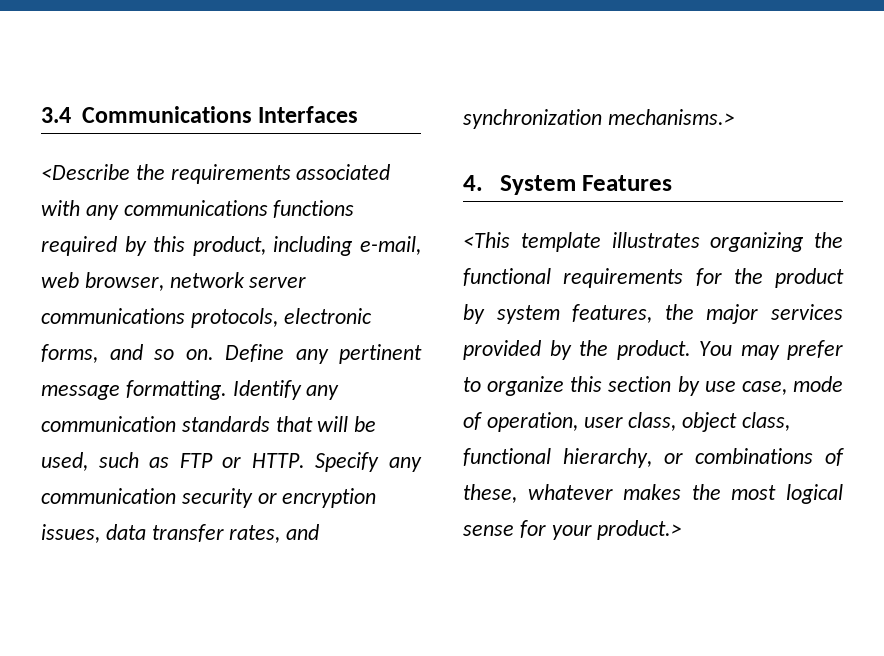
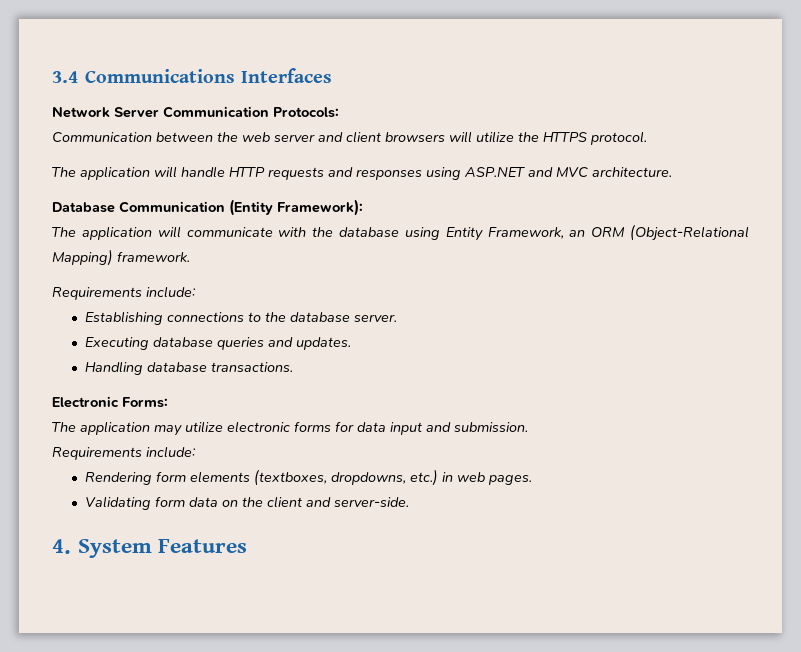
[41,164,391,184] [41,200,355,220] [41,236,421,256] [41,272,307,291] [41,308,372,328] [41,344,422,364] [41,380,340,400] [41,416,377,432] [41,452,422,472] [41,488,377,508] [41,524,320,543] [463,109,735,129] [463,175,673,195] [463,232,843,252] [463,268,844,288] [463,304,843,324] [463,340,843,360] [463,376,843,396] [463,412,791,432] [463,448,844,468] [463,484,843,504] [463,520,683,540] <Describe the requirements associated with any communications functions required by this product, including e-mail, web browser, network server communications protocols, electronic forms, and so on. Define any pertinent message formatting. Identify any communication standards that will be used, such as FTP or HTTP. Specify any communication security or encryption issues, data transfer rates, and synchronization mechanisms.> // 4. System Features // <This template illustrates organizing the functional requirements for the product by system features, the major services provided by the product. You may prefer to organize this section by use case, mode of operation, user class, object class, functional hierarchy, or combinations of these, whatever makes the most logical sense for your product.> -> [52,106,339,118] [52,131,647,145] [52,166,672,180] [52,199,363,216] [52,224,749,241] [52,249,190,266] [52,286,196,300] [84,311,397,325] [84,337,351,350] [84,361,293,375] [52,396,168,408] [52,421,528,436] [52,446,196,460] [84,469,532,486] [84,496,409,510] [52,539,248,558] Network Server Communication Protocols: // Communication between the web server and client browsers will utilize the HTTPS protocol. // The application will handle HTTP requests and responses using ASP.NET and MVC architecture. // Database Communication (Entity Framework): // The application will communicate with the database using Entity Framework, an ORM (Object-Relational Mapping) framework. // Requirements include: // Establishing connections to the database server. // Executing database queries and updates. // Handling database transactions. // Electronic Forms: // The application may utilize electronic forms for data input and submission. // Requirements include: // Rendering form elements (textboxes, dropdowns, etc.) in web pages. // Validating form data on the client and server-side. // 4. System Features

